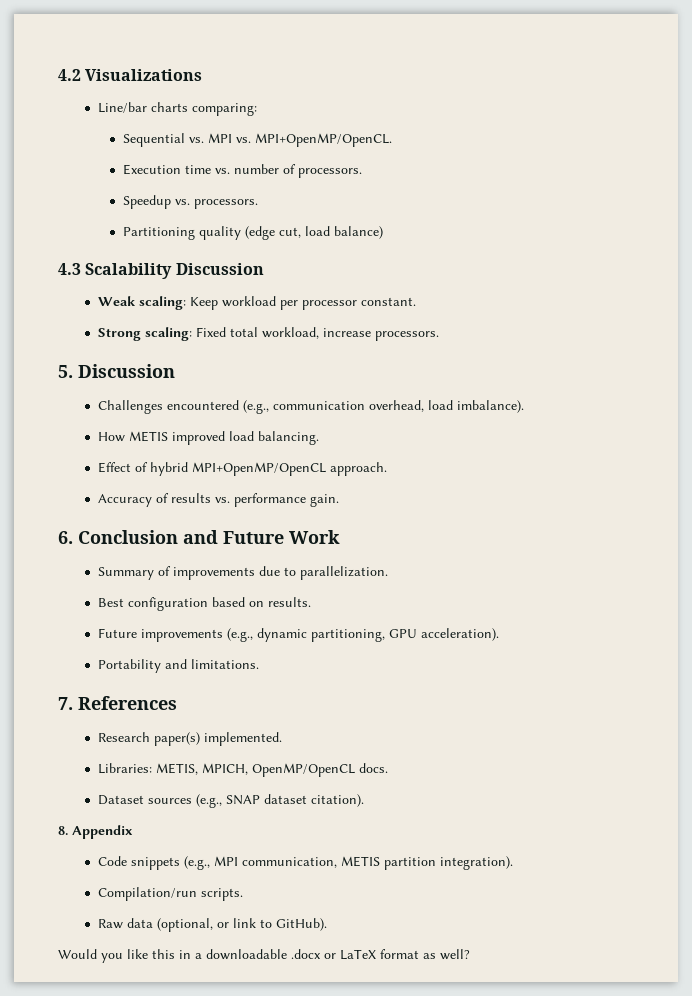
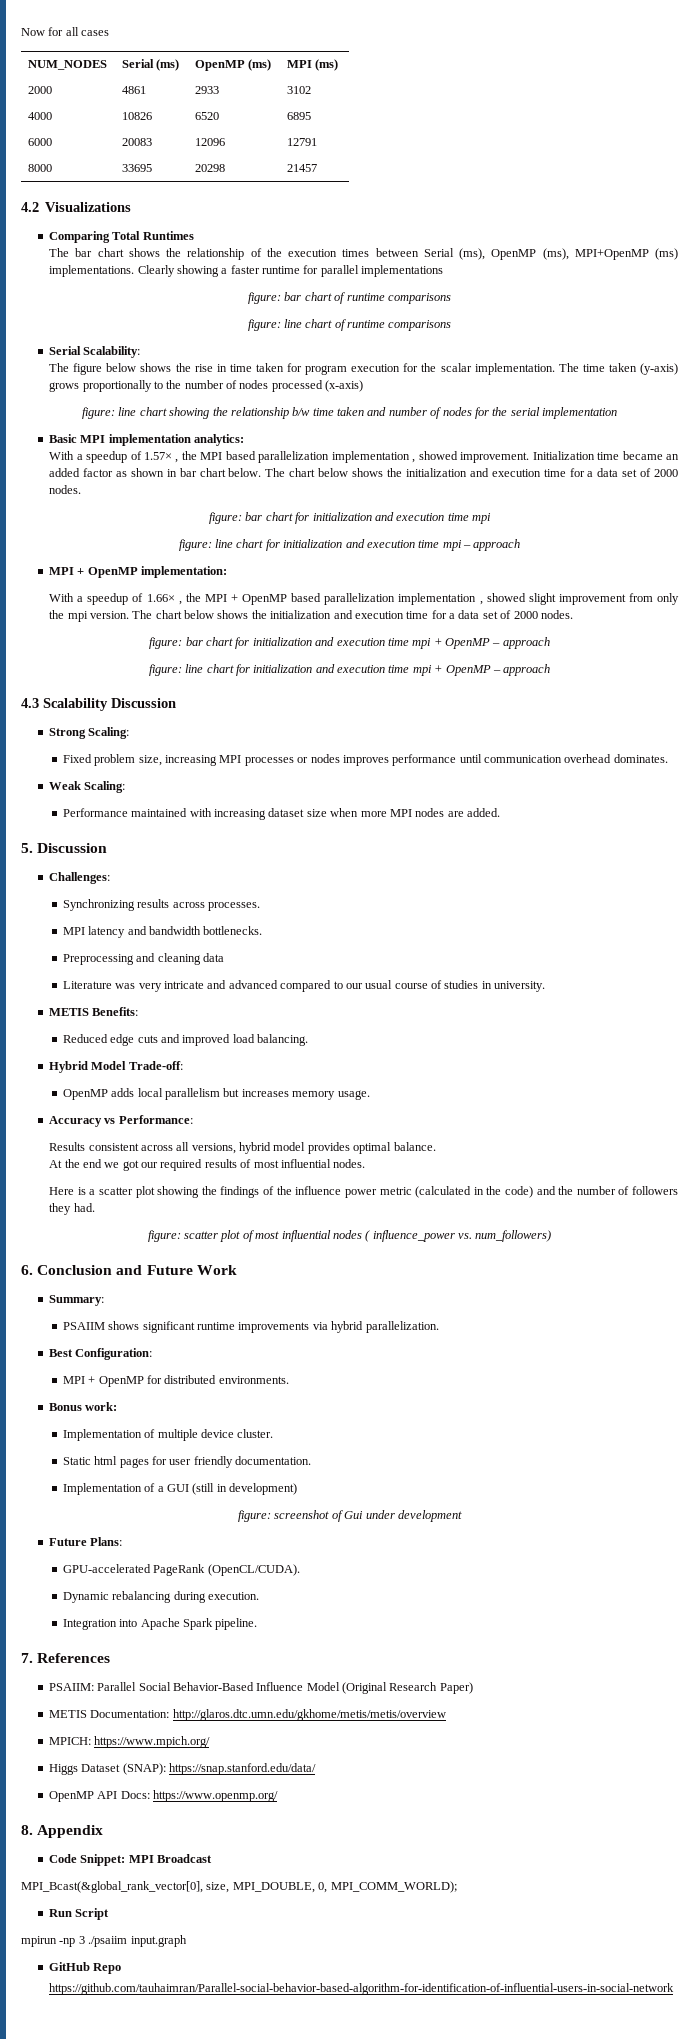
[58,69,203,81] [97,102,257,116] [122,133,392,147] [122,164,362,178] [122,195,258,209] [122,226,383,240] [58,263,264,279] [97,296,416,310] [97,327,439,341] [58,364,175,378] [97,400,524,414] [97,431,319,445] [97,462,387,476] [97,493,339,507] 4.2 Visualizations // Line/bar charts comparing: // Sequential vs. MPI vs. MPI+OpenMP/OpenCL. // Execution time vs. number of processors. // Speedup vs. processors. // Partitioning quality (edge cut, load balance) // 4.3 Scalability Discussion // Weak scaling: Keep workload per processor constant. // Strong scaling: Fixed total workload, increase processors. // 5. Discussion // Challenges encountered (e.g., communication overhead, load imbalance). // How METIS improved load balancing. // Effect of hybrid MPI+OpenMP/OpenCL approach. // Accuracy of results vs. performance gain. -> [21,27,110,36] [28,60,108,70] [122,59,180,71] [195,59,272,71] [287,59,339,71] [28,86,53,94] [122,86,147,94] [195,86,220,94] [287,86,312,94] [28,112,53,120] [122,112,153,120] [195,112,220,120] [287,112,312,120] [28,138,53,146] [122,138,153,146] [195,138,226,146] [287,138,318,146] [28,164,53,172] [122,164,153,172] [195,164,226,172] [287,164,318,172] [21,202,132,212] [48,231,194,243] [49,248,678,260] [49,265,444,277] [248,292,451,304] [247,319,452,331] [48,346,141,358] [49,363,678,375] [49,380,364,392] [82,407,617,419] [48,434,244,446] [49,451,679,463] [49,468,679,477] [49,485,82,494] [209,512,491,524] [178,539,521,551] [48,566,227,578] [49,593,679,605] [49,610,573,622] [149,637,550,649] [148,664,551,676] [21,698,176,711] [48,727,130,739] [62,754,668,766] [48,781,126,793] [62,808,501,820] [21,843,108,853] [48,872,110,884] [62,899,261,911] [62,926,263,938] [62,953,225,965] [62,980,546,992] [48,1007,139,1016] [62,1034,309,1046] [48,1061,183,1073] [62,1088,370,1100] [48,1115,193,1127] [49,1142,436,1154] [49,1159,366,1171] [49,1186,679,1198] [49,1203,95,1215] [147,1230,552,1242] Now for all cases // NUM_NODES | Serial (ms) | OpenMP (ms) | MPI (ms) // 2000 | 4861 | 2933 | 3102 // 4000 | 10826 | 6520 | 6895 // 6000 | 20083 | 12096 | 12791 // 8000 | 33695 | 20298 | 21457 // 4.2 Visualizations // Comparing Total Runtimes // The bar chart shows the relationship of the execution times between Serial (ms), OpenMP (ms), MPI+OpenMP (ms) implementations. Clearly showing a faster runtime for parallel implementations // figure: bar chart of runtime comparisons // figure: line chart of runtime comparisons // Serial Scalability: // The figure below shows the rise in time taken for program execution for the scalar implementation. The time taken (y-axis) grows proportionally to the number of nodes processed (x-axis) // figure: line chart showing the relationship b/w time taken and number of nodes for the serial implementation // Basic MPI implementation analytics: // With a speedup of 1.57× , the MPI based parallelization implementation , showed improvement. Initialization time became an added factor as shown in bar chart below. The chart below shows the initialization and execution time for a data set of 2000 nodes. // figure: bar chart for initialization and execution time mpi // figure: line chart for initialization and execution time mpi – approach // MPI + OpenMP implementation: // With a speedup of 1.66× , the MPI + OpenMP based parallelization implementation , showed slight improvement from only the mpi version. The chart below shows the initialization and execution time for a data set of 2000 nodes. // figure: bar chart for initialization and execution time mpi + OpenMP – approach // figure: line chart for initialization and execution time mpi + OpenMP – approach // 4.3 Scalability Discussion // Strong Scaling: // Fixed problem size, increasing MPI processes or nodes improves performance until communication overhead dominates. // Weak Scaling: // Performance maintained with increasing dataset size when more MPI nodes are added. // 5. Discussion // Challenges: // Synchronizing results across processes. // MPI latency and bandwidth bottlenecks. // Preprocessing and cleaning data // Literature was very intricate and advanced compared to our usual course of studies in university. // METIS Benefits: // Reduced edge cuts and improved load balancing. // Hybrid Model Trade-off: // OpenMP adds local parallelism but increases memory usage. // Accuracy vs Performance: // Results consistent across all versions, hybrid model provides optimal balance. // At the end we got our required results of most influential nodes. // Here is a scatter plot showing the findings of the influence power metric (calculated in the code) and the number of followers they had. // figure: scatter plot of most influential nodes ( influence_power vs. num_followers)
[97,566,388,580] [97,597,311,611] [97,628,499,642] [97,659,259,673] [58,696,177,710] [97,732,282,746] [97,763,388,777] [97,794,364,808] [58,825,133,839] [97,856,513,870] [97,887,243,901] [97,918,327,932] [58,949,470,963] Summary of improvements due to parallelization. // Best configuration based on results. // Future improvements (e.g., dynamic partitioning, GPU acceleration). // Portability and limitations. // 7. References // Research paper(s) implemented. // Libraries: METIS, MPICH, OpenMP/OpenCL docs. // Dataset sources (e.g., SNAP dataset citation). // 8. Appendix // Code snippets (e.g., MPI communication, METIS partition integration). // Compilation/run scripts. // Raw data (optional, or link to GitHub). // Would you like this in a downloadable .docx or LaTeX format as well? -> [48,1295,104,1306] [62,1321,439,1333] [48,1348,153,1360] [62,1375,289,1387] [48,1402,118,1411] [62,1429,274,1441] [62,1456,312,1468] [62,1483,298,1495] [238,1510,462,1522] [48,1537,123,1546] [62,1564,300,1576] [62,1591,260,1603] [62,1618,258,1630] [21,1653,111,1663] [48,1682,473,1694] [48,1709,446,1721] [48,1736,211,1748] [48,1763,316,1775] [48,1790,278,1802] [21,1825,104,1838] [48,1854,212,1866] [21,1881,457,1893] [48,1908,110,1920] [21,1935,187,1947] [48,1962,122,1974] [49,1983,675,1995] Summary: // PSAIIM shows significant runtime improvements via hybrid parallelization. // Best Configuration: // MPI + OpenMP for distributed environments. // Bonus work: // Implementation of multiple device cluster. // Static html pages for user friendly documentation. // Implementation of a GUI (still in development) // figure: screenshot of Gui under development // Future Plans: // GPU-accelerated PageRank (OpenCL/CUDA). // Dynamic rebalancing during execution. // Integration into Apache Spark pipeline. // 7. References // PSAIIM: Parallel Social Behavior-Based Influence Model (Original Research Paper) // METIS Documentation: http://glaros.dtc.umn.edu/gkhome/metis/metis/overview // MPICH: https://www.mpich.org/ // Higgs Dataset (SNAP): https://snap.stanford.edu/data/ // OpenMP API Docs: https://www.openmp.org/ // 8. Appendix // Code Snippet: MPI Broadcast // MPI_Bcast(&global_rank_vector[0], size, MPI_DOUBLE, 0, MPI_COMM_WORLD); // Run Script // mpirun -np 3 ./psaiim input.graph // GitHub Repo // https://github.com/tauhaimran/Parallel-social-behavior-based-algorithm-for-identification-of-influential-users-in-social-network

